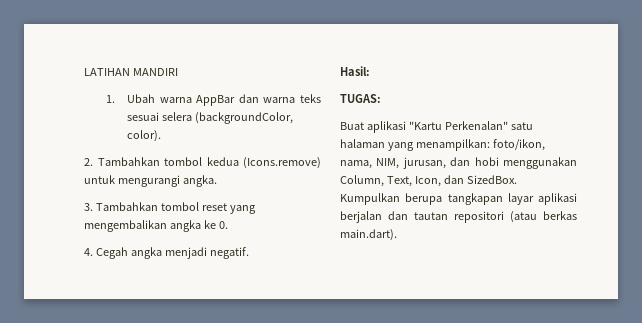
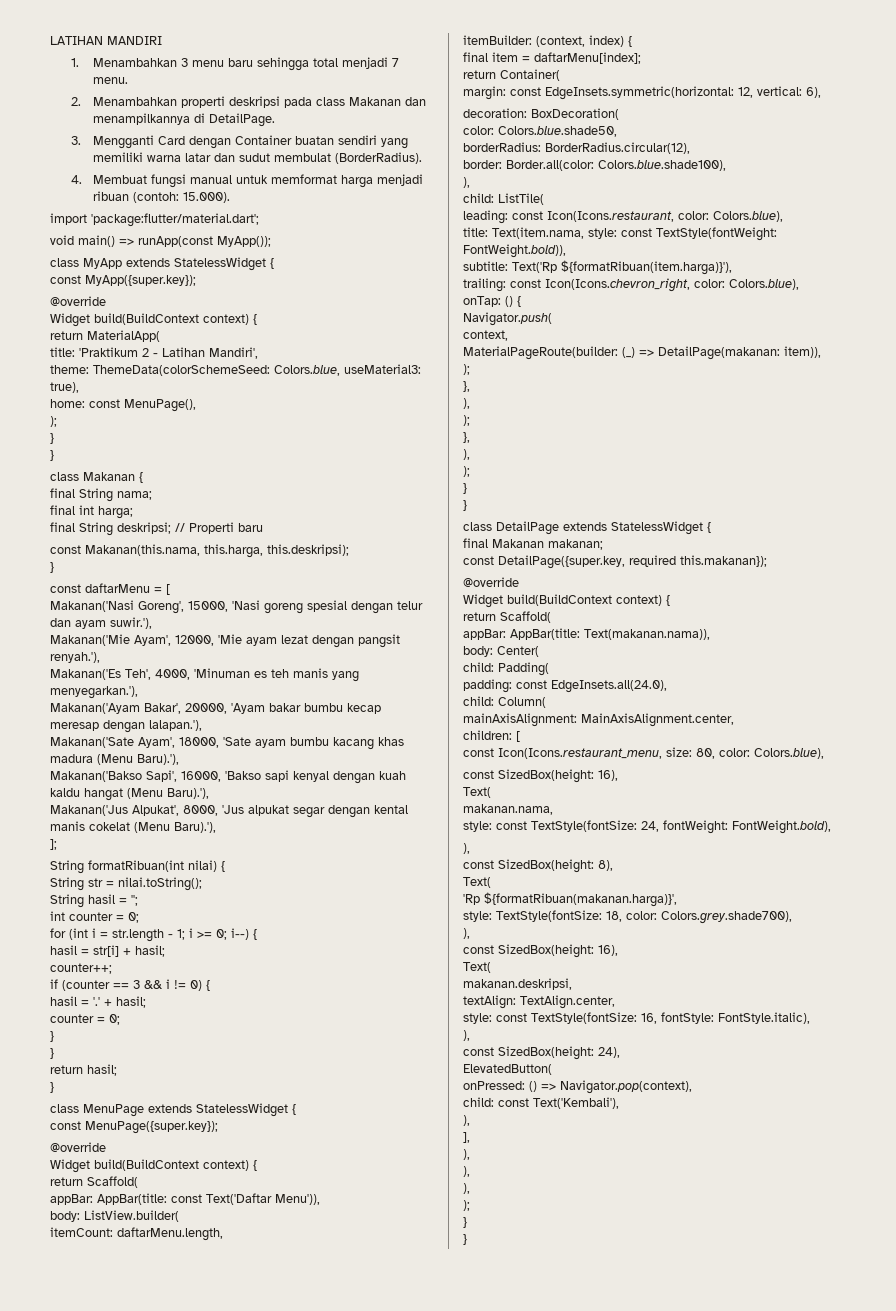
[127,94,321,106] [127,112,294,124] [127,130,162,142] [84,157,321,169] [84,175,217,187] [84,202,256,214] [84,220,228,232] [84,247,249,259] [340,66,370,76] [340,94,381,103] [340,121,533,133] [340,139,545,151] [340,157,577,169] [340,175,517,187] [340,193,577,205] [340,211,577,223] [340,229,397,241] Ubah warna AppBar dan warna teks sesuai selera (backgroundColor, color). // 2. Tambahkan tombol kedua (Icons.remove) untuk mengurangi angka. // 3. Tambahkan tombol reset yang mengembalikan angka ke 0. // 4. Cegah angka menjadi negatif. // Hasil: // TUGAS: // Buat aplikasi "Kartu Perkenalan" satu halaman yang menampilkan: foto/ikon, nama, NIM, jurusan, dan hobi menggunakan Column, Text, Icon, dan SizedBox. Kumpulkan berupa tangkapan layar aplikasi berjalan dan tautan repositori (atau berkas main.dart). -> [92,57,399,71] [92,77,128,84] [71,96,426,108] [92,113,275,127] [71,135,408,149] [92,152,422,164] [71,174,423,188] [92,191,230,203] [50,213,259,227] [50,235,271,247] [50,257,274,271] [50,275,196,286] [50,296,106,306] [50,313,257,327] [50,330,160,342] [50,347,258,359] [50,364,421,376] [50,382,79,393] [50,399,196,412] [50,416,57,427] [50,433,54,444] [50,450,54,461] [50,472,143,483] [50,488,152,502] [50,505,133,519] [50,522,263,536] [50,544,349,558] [50,562,54,573] [50,583,170,595] [50,600,423,614] [50,617,152,629] [50,634,400,648] [50,652,100,663] [50,668,359,682] [50,686,138,699] [50,703,381,714] [50,720,202,733] [50,737,404,750] [50,754,179,765] [50,770,406,784] [50,788,209,801] [50,805,408,818] [50,821,216,833] [50,839,57,850] [50,860,225,874] [50,877,202,891] [50,894,138,908] [50,911,139,923] [50,928,257,942] [50,945,165,957] [50,963,112,974] [50,979,210,991] [50,996,146,1008] [50,1014,120,1025] [50,1031,54,1042] [50,1048,54,1059] [50,1064,117,1076] [50,1082,54,1093] [50,1103,296,1117] [50,1121,218,1134] [50,1142,106,1152] [50,1159,257,1173] [50,1176,138,1188] [50,1193,320,1205] [50,1210,179,1222] [50,1227,223,1241] [463,35,632,47] [463,52,641,64] [463,69,560,81] [463,86,821,100] [463,108,619,120] [463,126,617,137] [463,142,690,154] [463,160,726,171] [463,177,470,188] [463,193,544,205] [463,210,783,224] [463,227,777,241] [463,244,566,258] [463,260,732,275] [463,278,799,292] [463,296,521,307] [463,312,552,326] [463,330,508,341] [463,346,821,360] [463,364,470,375] [463,381,470,392] [463,398,470,409] [463,415,470,426] [463,432,470,443] [463,449,470,460] [463,466,470,477] [463,483,467,494] [463,500,467,511] [463,521,711,535] [463,538,603,550] [463,555,767,569] [463,577,519,587] [463,594,670,608] [463,611,551,623] [463,628,710,640] [463,646,539,657] [463,662,549,676] [463,679,667,693] [463,696,546,708] [463,713,734,727] [463,730,520,742] [463,747,824,759] [463,769,618,783] [463,787,491,798] [463,804,553,815] [463,820,831,834] [463,843,470,854] [463,859,613,873] [463,877,491,888] [463,892,677,907] [463,910,792,924] [463,928,470,939] [463,944,618,958] [463,962,491,973] [463,978,572,990] [463,995,615,1009] [463,1012,810,1024] [463,1030,470,1041] [463,1046,620,1060] [463,1064,552,1075] [463,1080,692,1094] [463,1097,619,1109] [463,1115,470,1126] [463,1132,470,1143] [463,1149,470,1160] [463,1166,470,1177] [463,1183,470,1194] [463,1200,470,1211] [463,1217,467,1228] [463,1234,467,1245] Menambahkan 3 menu baru sehingga total menjadi 7 menu. // 2. Menambahkan properti deskripsi pada class Makanan dan menampilkannya di DetailPage. // 3. Mengganti Card dengan Container buatan sendiri yang memiliki warna latar dan sudut membulat (BorderRadius). // 4. Membuat fungsi manual untuk memformat harga menjadi ribuan (contoh: 15.000). // import 'package:flutter/material.dart'; // void main() => runApp(const MyApp()); // class MyApp extends StatelessWidget { // const MyApp({super.key}); // @override // Widget build(BuildContext context) { // return MaterialApp( // title: 'Praktikum 2 - Latihan Mandiri', // theme: ThemeData(colorSchemeSeed: Colors.blue, useMaterial3: true), // home: const MenuPage(), // ); // } // } // class Makanan { // final String nama; // final int harga; // final String deskripsi; // Properti baru // const Makanan(this.nama, this.harga, this.deskripsi); // } // const daftarMenu = [ // Makanan('Nasi Goreng', 15000, 'Nasi goreng spesial dengan telur dan ayam suwir.'), // Makanan('Mie Ayam', 12000, 'Mie ayam lezat dengan pangsit renyah.'), // Makanan('Es Teh', 4000, 'Minuman es teh manis yang menyegarkan.'), // Makanan('Ayam Bakar', 20000, 'Ayam bakar bumbu kecap meresap dengan lalapan.'), // Makanan('Sate Ayam', 18000, 'Sate ayam bumbu kacang khas madura (Menu Baru).'), // Makanan('Bakso Sapi', 16000, 'Bakso sapi kenyal dengan kuah kaldu hangat (Menu Baru).'), // Makanan('Jus Alpukat', 8000, 'Jus alpukat segar dengan kental manis cokelat (Menu Baru).'), // ]; // String formatRibuan(int nilai) { // String str = nilai.toString(); // String hasil = ''; // int counter = 0; // for (int i = str.length - 1; i >= 0; i--) { // hasil = str[i] + hasil; // counter++; // if (counter == 3 && i != 0) { // hasil = '.' + hasil; // counter = 0; // } // } // return hasil; // } // class MenuPage extends StatelessWidget { // const MenuPage({super.key}); // @override // Widget build(BuildContext context) { // return Scaffold( // appBar: AppBar(title: const Text('Daftar Menu')), // body: ListView.builder( // itemCount: daftarMenu.length, // itemBuilder: (context, index) { // final item = daftarMenu[index]; // return Container( // margin: const EdgeInsets.symmetric(horizontal: 12, vertical: 6), // decoration: BoxDecoration( // color: Colors.blue.shade50, // borderRadius: BorderRadius.circular(12), // border: Border.all(color: Colors.blue.shade100), // ), // child: ListTile( // leading: const Icon(Icons.restaurant, color: Colors.blue), // title: Text(item.nama, style: const TextStyle(fontWeight: FontWeight.bold)), // subtitle: Text('Rp ${formatRibuan(item.harga)}'), // trailing: const Icon(Icons.chevron_right, color: Colors.blue), // onTap: () { // Navigator.push( // context, // MaterialPageRoute(builder: (_) => DetailPage(makanan: item)), // ); // }, // ), // ); // }, // ), // ); // } // } // class DetailPage extends StatelessWidget { // final Makanan makanan; // const DetailPage({super.key, required this.makanan}); // @override // Widget build(BuildContext context) { // return Scaffold( // appBar: AppBar(title: Text(makanan.nama)), // body: Center( // child: Padding( // padding: const EdgeInsets.all(24.0), // child: Column( // mainAxisAlignment: MainAxisAlignment.center, // children: [ // const Icon(Icons.restaurant_menu, size: 80, color: Colors.blue), // const SizedBox(height: 16), // Text( // makanan.nama, // style: const TextStyle(fontSize: 24, fontWeight: FontWeight.bold), // ), // const SizedBox(height: 8), // Text( // 'Rp ${formatRibuan(makanan.harga)}', // style: TextStyle(fontSize: 18, color: Colors.grey.shade700), // ), // const SizedBox(height: 16), // Text( // makanan.deskripsi, // textAlign: TextAlign.center, // style: const TextStyle(fontSize: 16, fontStyle: FontStyle.italic), // ), // const SizedBox(height: 24), // ElevatedButton( // onPressed: () => Navigator.pop(context), // child: const Text('Kembali'), // ), // ], // ), // ), // ), // ); // } // }

